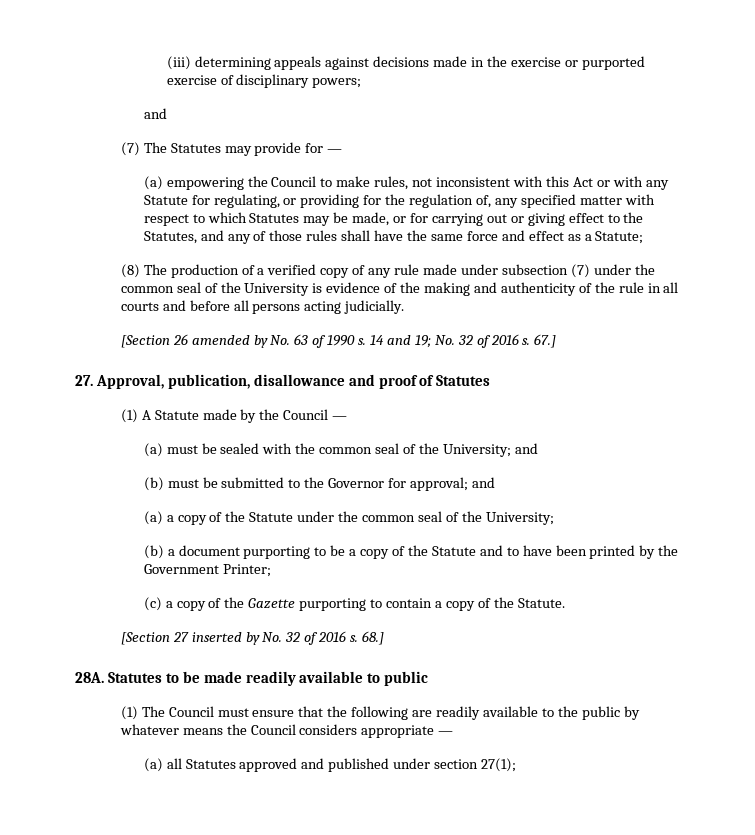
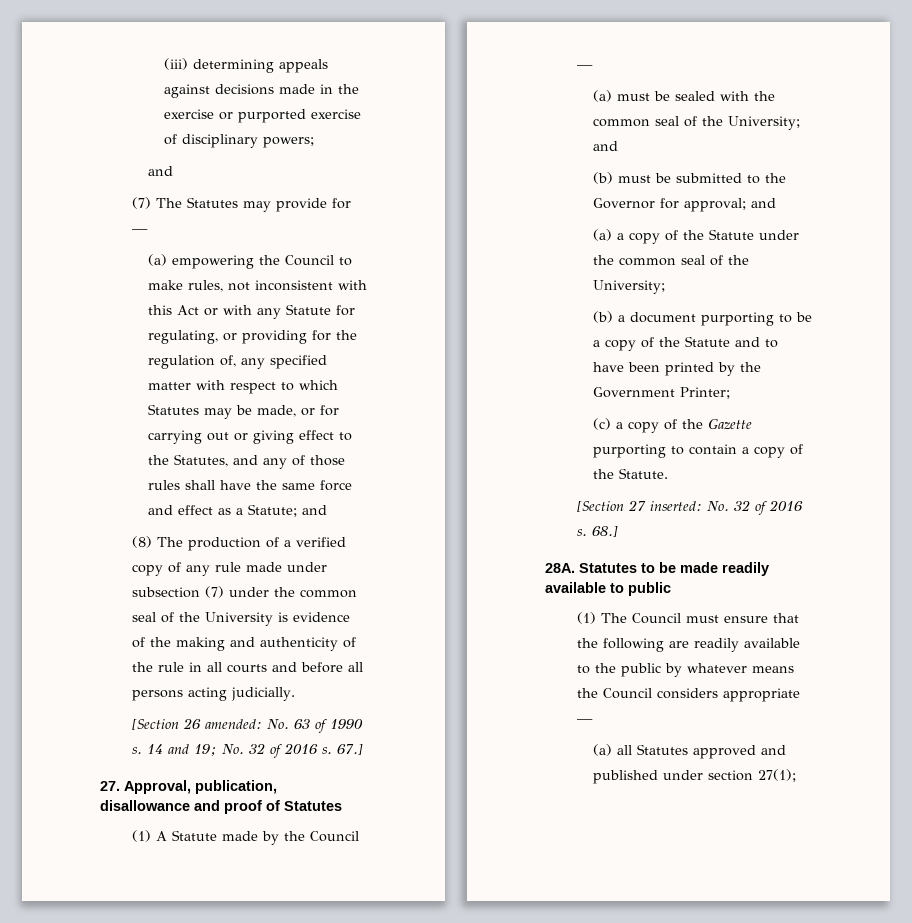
(644, 237) none -> [301,505,327,515] and
[191,335,268,348] amended by -> [204,719,262,729] amended:
[191,632,260,645] inserted by -> [649,501,702,511] inserted:

